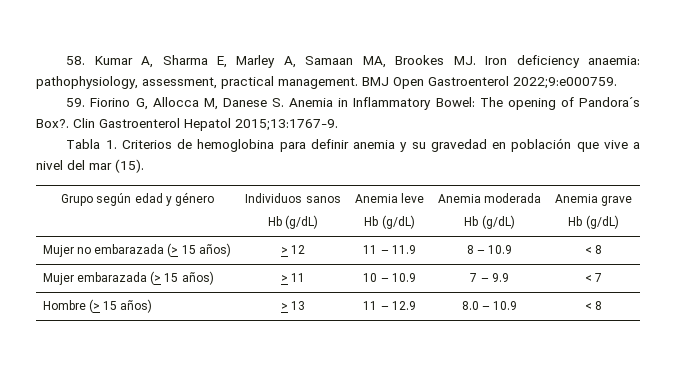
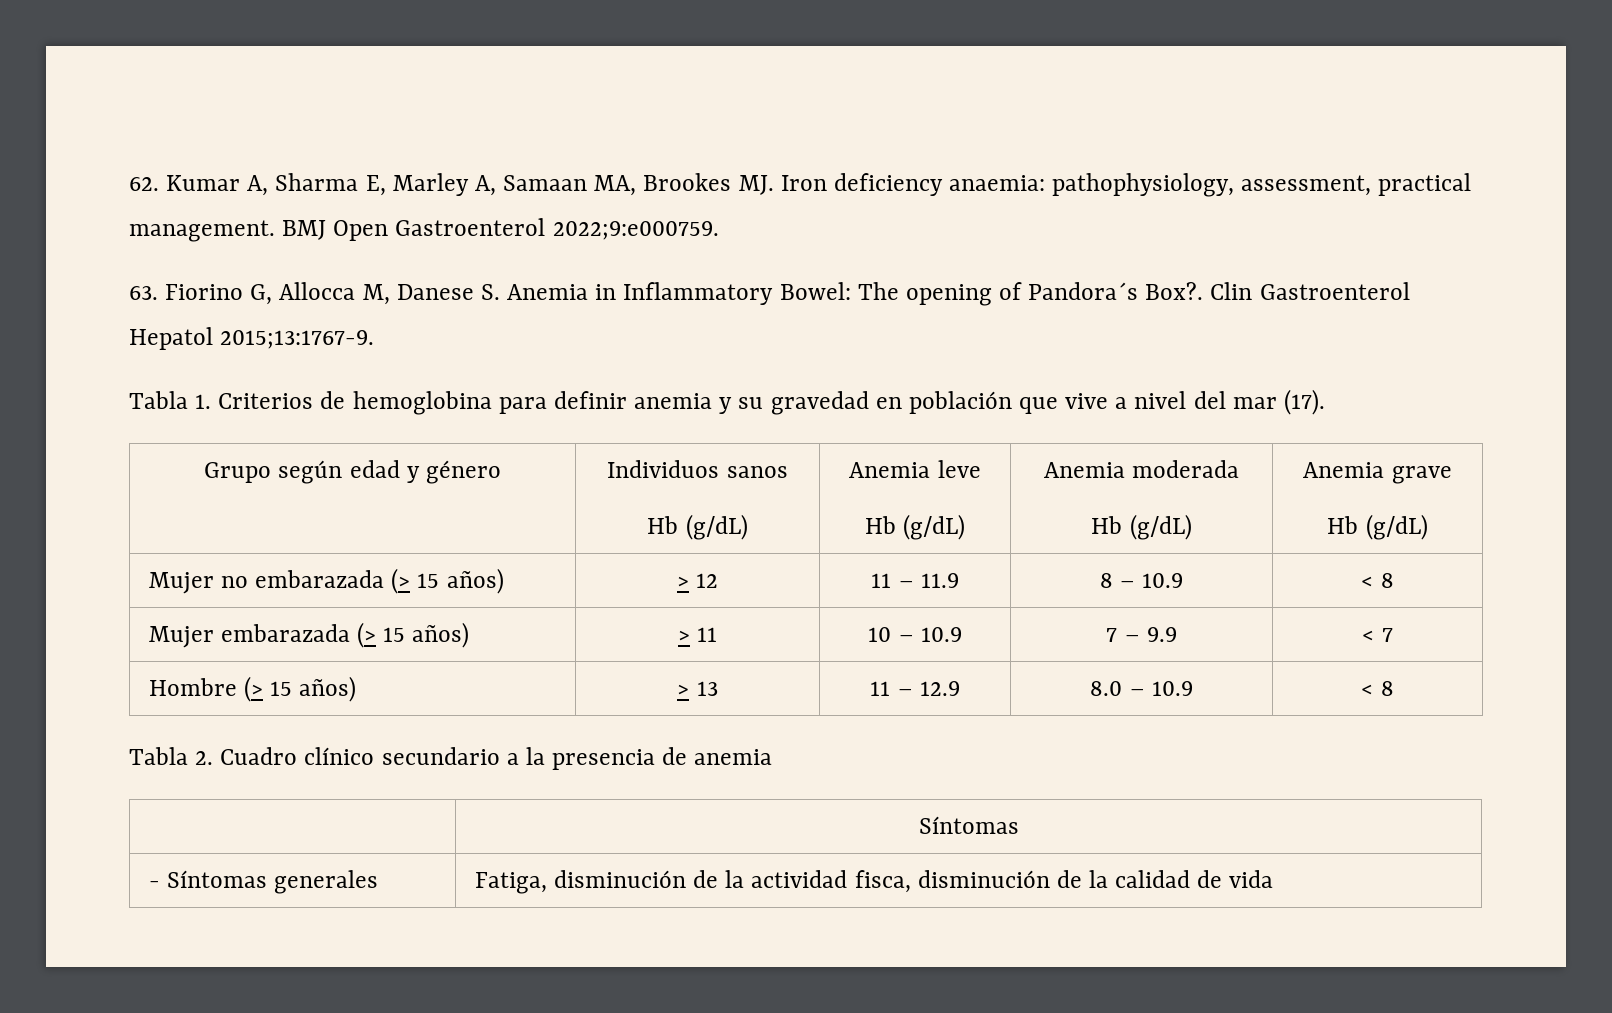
[66,56,86,65] 58. -> [129,177,159,191] 62.
[66,98,86,107] 59. -> [129,286,158,300] 63.
[115,159,144,173] (15). -> [1283,389,1325,415] (17).
(603, 305) none -> [129,747,773,770] [918,816,1019,834] [148,870,379,894] [474,870,1274,894] // Tabla 2. Cuadro clínico secundario a la presencia de anemia // | Síntomas // - Síntomas generales | Fatiga, disminución de la actividad fisca, disminución de la calidad de vida

